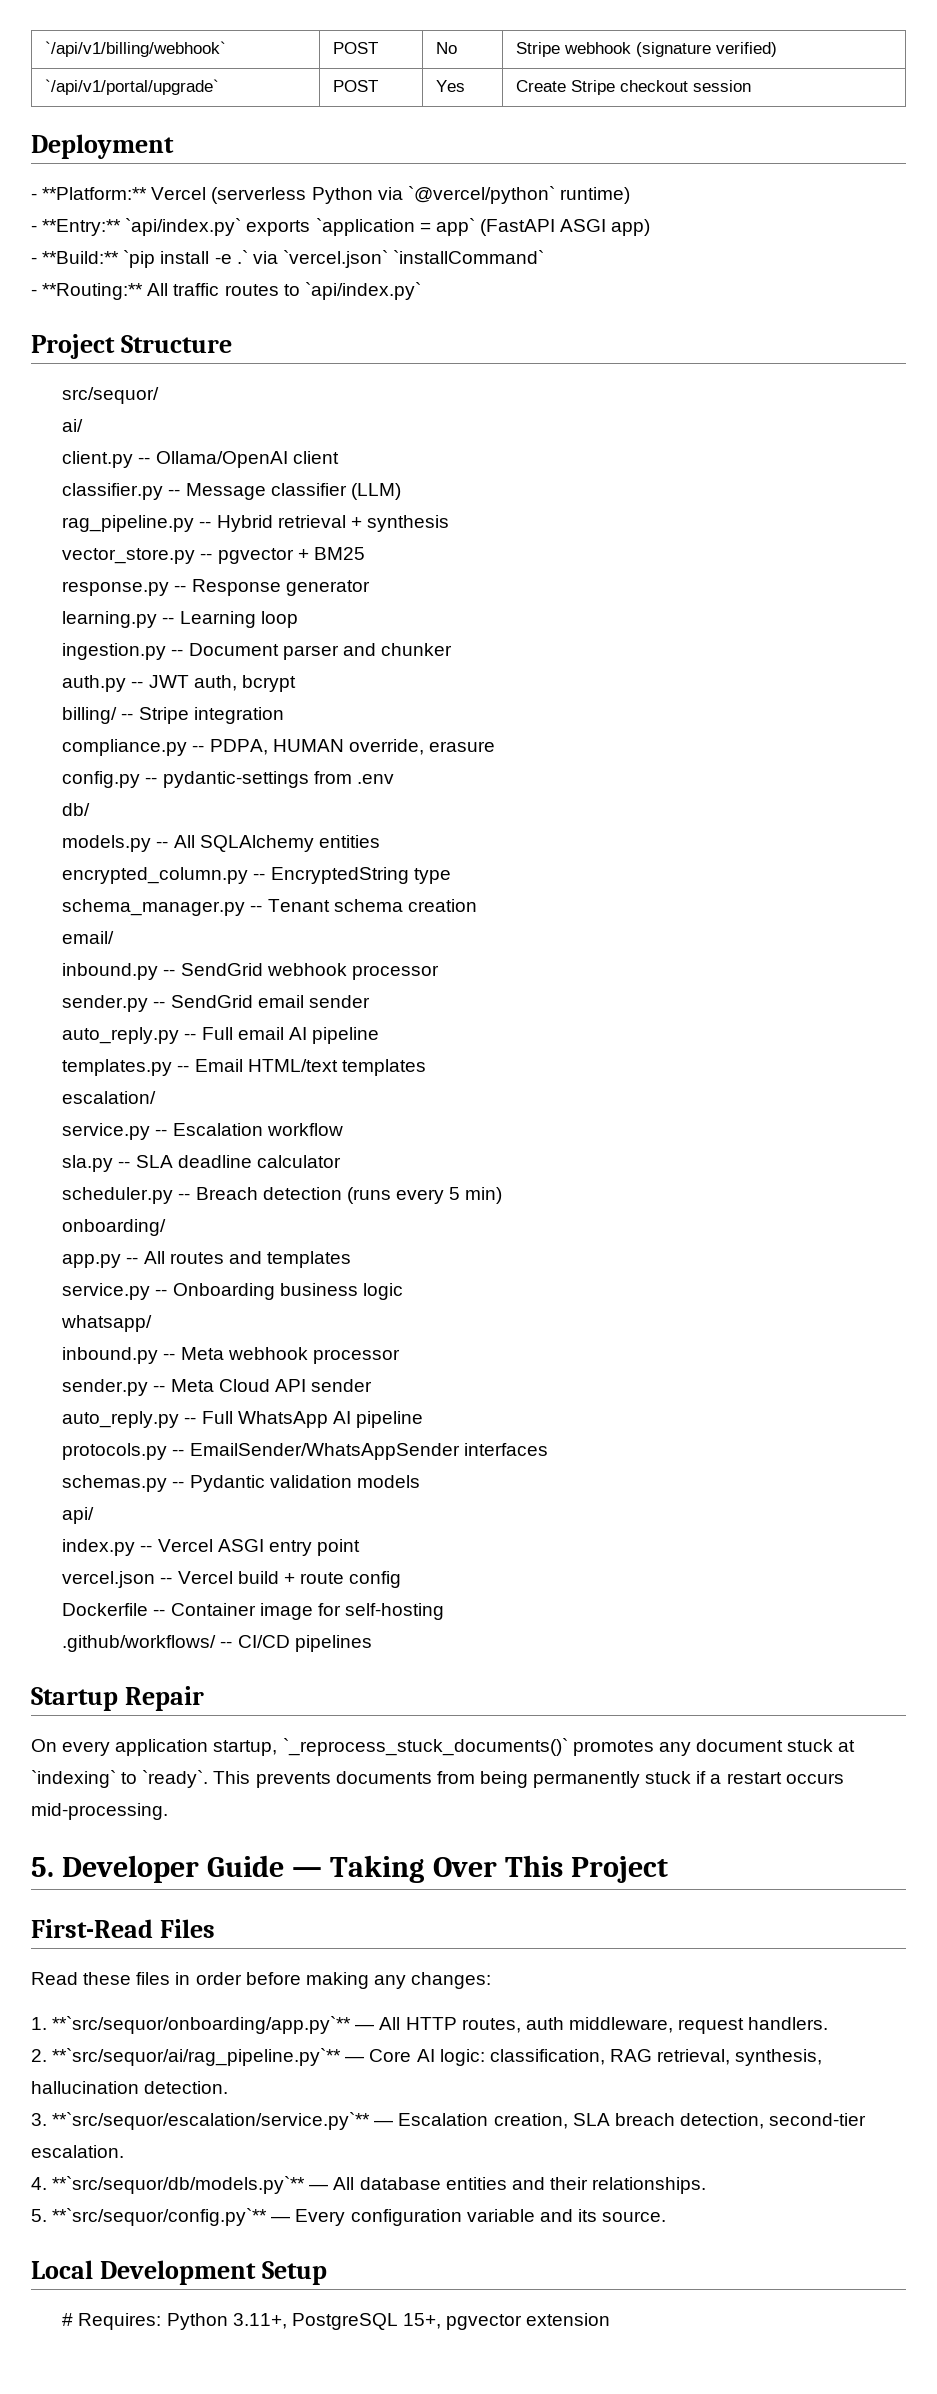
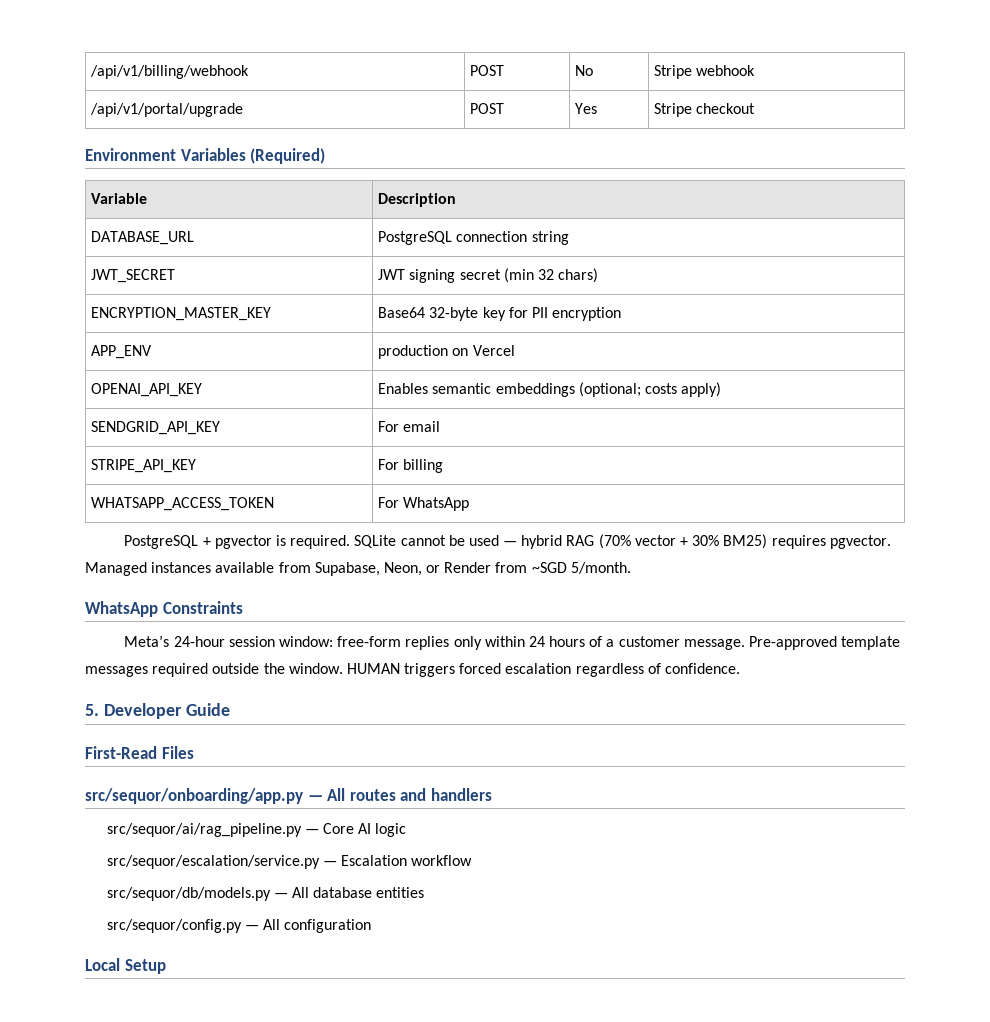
[45,41,227,57] `/api/v1/billing/webhook` -> [90,65,250,79] /api/v1/billing/webhook
[636,42,778,57] [45,79,220,95] (signature verified) // `/api/v1/portal/upgrade` -> [90,103,244,117] // /api/v1/portal/upgrade
[516,80,567,92] Create -> (598, 108) none
[693,80,752,92] [31,134,174,159] [31,186,630,204] [31,218,651,236] [31,250,545,268] [31,282,421,300] [31,334,233,359] [62,387,160,404] [62,419,84,432] [62,451,339,468] [62,483,401,500] [62,515,449,532] [62,547,365,564] [62,579,370,596] [62,611,298,628] [62,643,452,660] [62,675,296,692] [62,707,284,724] [62,739,495,756] [62,771,394,788] [62,803,91,816] [62,835,380,852] [62,867,451,884] [62,899,477,916] [62,931,115,944] [62,963,439,980] [62,995,370,1012] [62,1027,379,1044] [62,1059,426,1076] [62,1091,157,1104] [62,1123,343,1140] [62,1155,341,1172] [62,1187,503,1204] [62,1219,167,1236] [62,1251,351,1268] [62,1283,403,1300] [61,1315,153,1332] [62,1347,400,1364] [62,1379,372,1396] [62,1411,423,1428] [62,1443,548,1460] [62,1475,420,1492] [62,1507,95,1524] [62,1539,360,1556] [62,1571,402,1588] [62,1603,444,1620] [62,1635,372,1652] [31,1686,205,1711] [31,1738,856,1756] [31,1770,844,1788] [31,1803,168,1820] [31,1855,668,1883] [31,1919,216,1938] [31,1972,492,1989] [31,2016,829,2034] [31,2048,823,2066] [31,2081,229,2094] [31,2112,867,2130] [31,2145,124,2158] [31,2176,707,2194] [31,2208,667,2226] session // Deployment // - **Platform:** Vercel (serverless Python via `@vercel/python` runtime) // - **Entry:** `api/index.py` exports `application = app` (FastAPI ASGI app) // - **Build:** `pip install -e .` via `vercel.json` `installCommand` // - **Routing:** All traffic routes to `api/index.py` // Project Structure // src/sequor/ // ai/ // client.py -- Ollama/OpenAI client // classifier.py -- Message classifier (LLM) // rag_pipeline.py -- Hybrid retrieval + synthesis // vector_store.py -- pgvector + BM25 // response.py -- Response generator // learning.py -- Learning loop // ingestion.py -- Document parser and chunker // auth.py -- JWT auth, bcrypt // billing/ -- Stripe integration // compliance.py -- PDPA, HUMAN override, erasure // config.py -- pydantic-settings from .env // db/ // models.py -- All SQLAlchemy entities // encrypted_column.py -- EncryptedString type // schema_manager.py -- Tenant schema creation // email/ // inbound.py -- SendGrid webhook processor // sender.py -- SendGrid email sender // auto_reply.py -- Full email AI pipeline // templates.py -- Email HTML/text templates // escalation/ // service.py -- Escalation workflow // sla.py -- SLA deadline calculator // scheduler.py -- Breach detection (runs every 5 min) // onboarding/ // app.py -- All routes and templates // service.py -- Onboarding business logic // whatsapp/ // inbound.py -- Meta webhook processor // sender.py -- Meta Cloud API sender // auto_reply.py -- Full WhatsApp AI pipeline // protocols.py -- EmailSender/WhatsAppSender interfaces // schemas.py -- Pydantic validation models // api/ // index.py -- Vercel ASGI entry point // vercel.json -- Vercel build + route config // Dockerfile -- Container image for self-hosting // .github/workflows/ -- CI/CD pipelines // Startup Repair // On every application startup, `_reprocess_stuck_documents()` promotes any document stuck at `indexing` to `ready`. This prevents documents from being permanently stuck if a restart occurs mid-processing. // 5. Developer Guide — Taking Over This Project // First-Read Files // Read these files in order before making any changes: // 1. **`src/sequor/onboarding/app.py`** — All HTTP routes, auth middleware, request handlers. // 2. **`src/sequor/ai/rag_pipeline.py`** — Core AI logic: classification, RAG retrieval, synthesis, hallucination detection. // 3. **`src/sequor/escalation/service.py`** — Escalation creation, SLA breach detection, second-tier escalation. // 4. **`src/sequor/db/models.py`** — All database entities and their relationships. // 5. **`src/sequor/config.py`** — Every configuration variable and its source. -> [85,148,326,164] [91,193,148,204] [378,193,457,207] [91,231,195,245] [378,231,569,245] [91,269,176,283] [378,268,599,283] [91,307,272,321] [378,307,622,321] [91,345,153,359] [378,345,515,359] [91,383,203,397] [378,382,722,397] [91,421,221,435] [378,421,441,432] [91,459,197,473] [378,459,444,473] [91,497,275,511] [378,497,470,511] [124,534,891,549] [85,562,631,576] [85,601,243,617] [124,635,901,650] [85,663,741,677] [85,703,230,719] [85,746,194,759] [85,788,492,804] [106,823,407,837] [106,855,473,869] [106,887,425,901] [106,919,372,933] // Environment Variables (Required) // Variable | Description // DATABASE_URL | PostgreSQL connection string // JWT_SECRET | JWT signing secret (min 32 chars) // ENCRYPTION_MASTER_KEY | Base64 32-byte key for PII encryption // APP_ENV | production on Vercel // OPENAI_API_KEY | Enables semantic embeddings (optional; costs apply) // SENDGRID_API_KEY | For email // STRIPE_API_KEY | For billing // WHATSAPP_ACCESS_TOKEN | For WhatsApp // PostgreSQL + pgvector is required. SQLite cannot be used — hybrid RAG (70% vector + 30% BM25) requires pgvector. Managed instances available from Supabase, Neon, or Render from ~SGD 5/month. // WhatsApp Constraints // Meta’s 24-hour session window: free-form replies only within 24 hours of a customer message. Pre-approved template messages required outside the window. HUMAN triggers forced escalation regardless of confidence. // 5. Developer Guide // First-Read Files // src/sequor/onboarding/app.py — All routes and handlers // src/sequor/ai/rag_pipeline.py — Core AI logic // src/sequor/escalation/service.py — Escalation workflow // src/sequor/db/models.py — All database entities // src/sequor/config.py — All configuration
[100,2260,257,2285] Development -> (120, 964) none
[62,2313,611,2330] // # Requires: Python 3.11+, PostgreSQL 15+, pgvector extension -> (166, 966) none

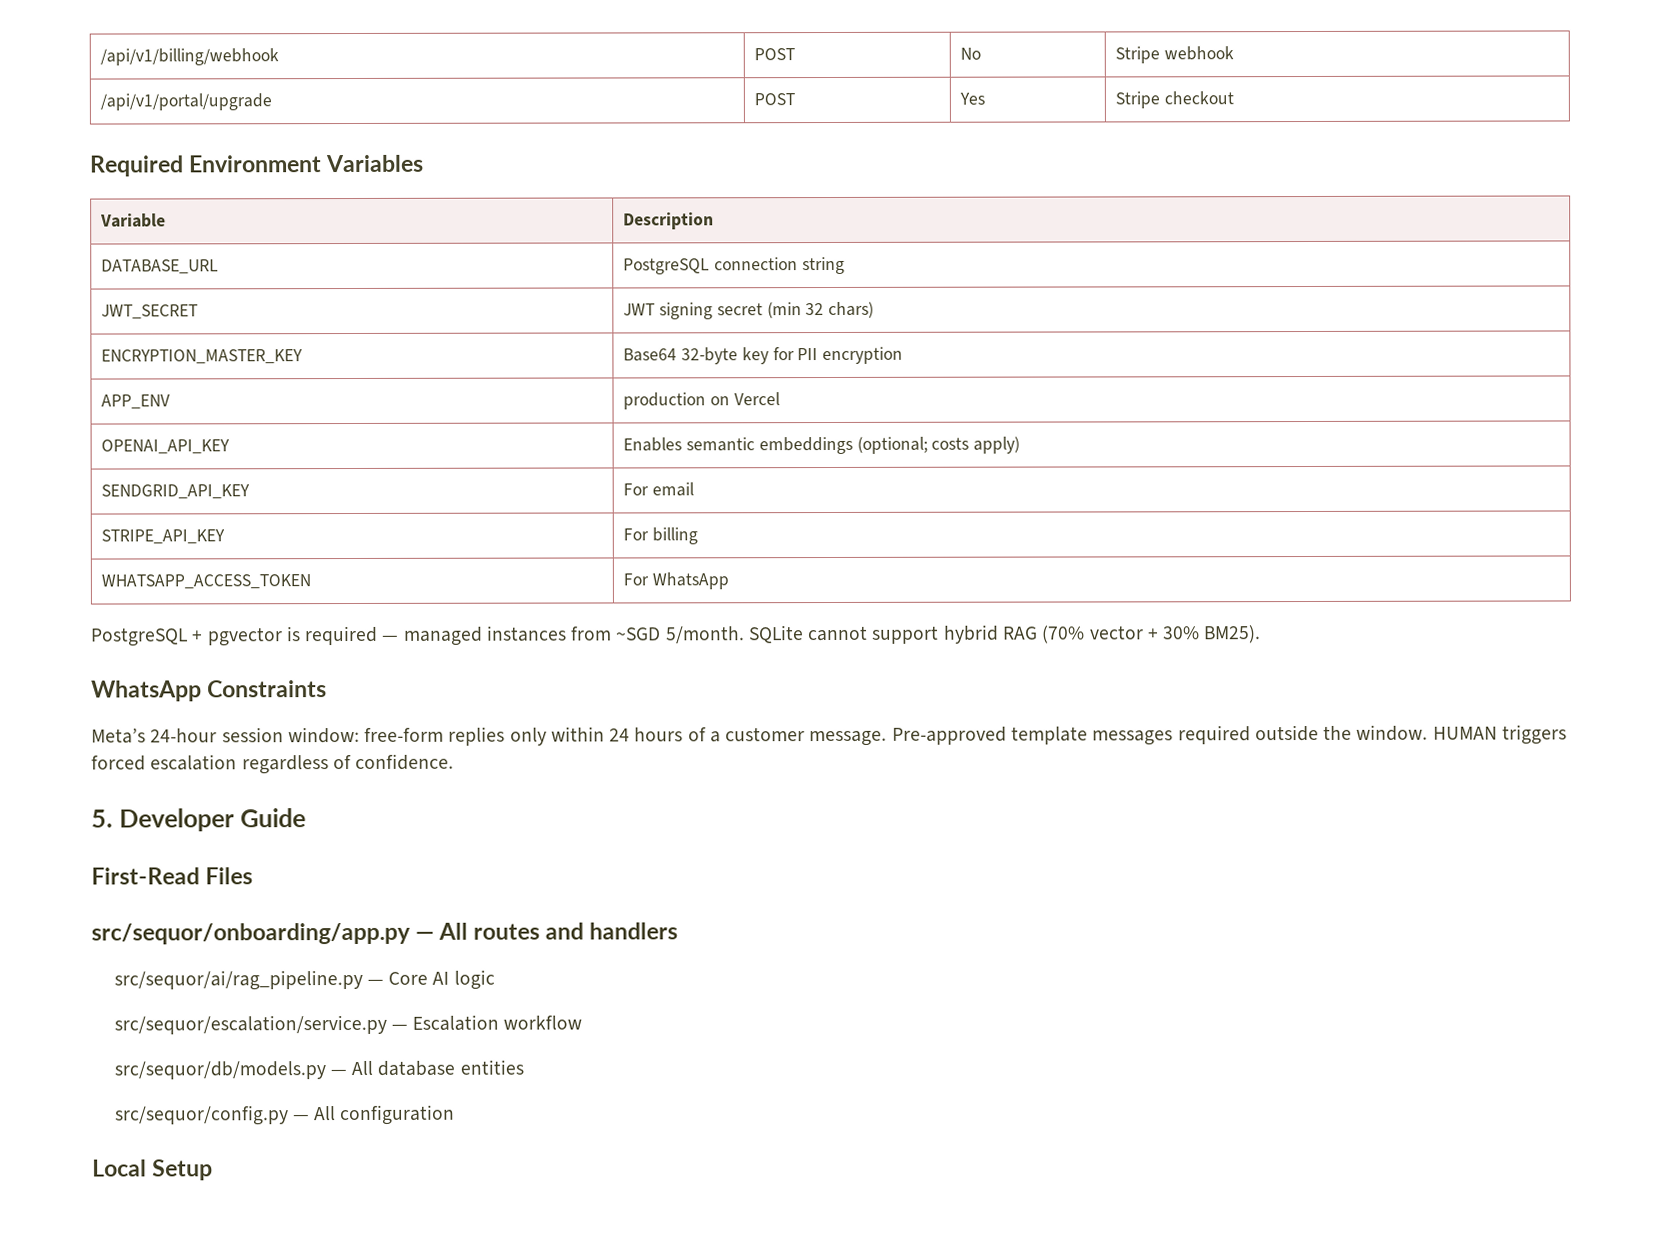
(756, 108) none -> [90,155,184,177] Required
[250,148,326,164] (Required) -> (425, 163) none
[290,535,518,549] required. SQLite cannot be used — -> [304,625,940,646] required — managed instances from ~SGD 5/month. SQLite cannot support
[723,534,891,549] [85,562,631,576] BM25) requires pgvector. Managed instances available from Supabase, Neon, or Render from ~SGD 5/month. -> [1203,625,1262,644] BM25).

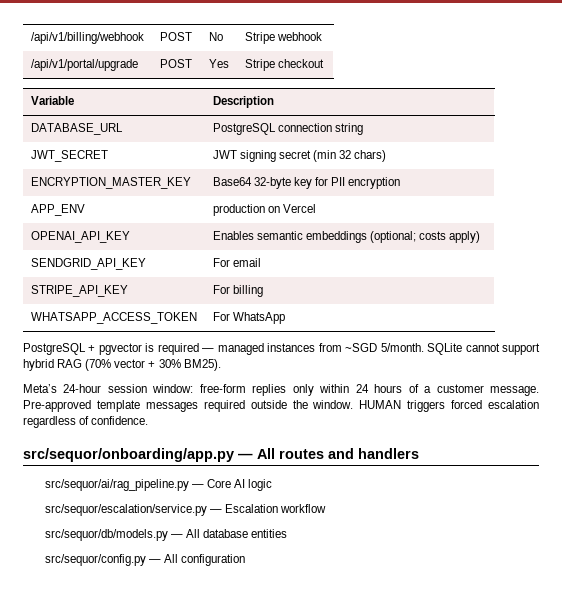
[90,154,425,177] // Required Environment Variables -> (324, 63) none
[91,680,328,702] // WhatsApp Constraints -> (221, 365) none
[91,808,306,832] [91,867,254,885] // 5. Developer Guide // First-Read Files -> (149, 420) none
[92,1159,214,1181] // Local Setup -> (245, 560) none

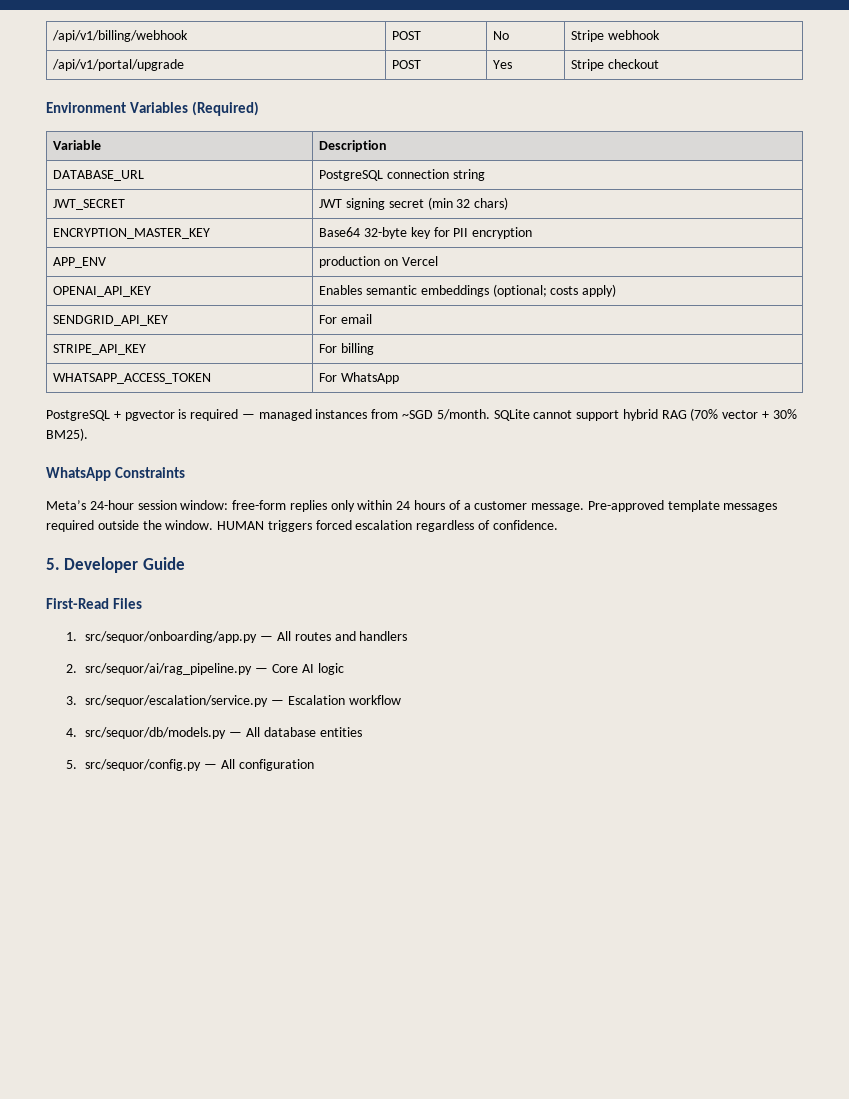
(324, 63) none -> [46,101,260,116] // Environment Variables (Required)
(221, 365) none -> [46,467,186,481] // WhatsApp Constraints
(149, 420) none -> [46,557,185,573] [46,598,143,609] [65,632,77,641] 5. Developer Guide // First-Read Files // 1.
(419, 453) none -> [65,664,77,673] 2.
(272, 485) none -> [65,696,77,705] 3.
(326, 508) none -> [65,728,77,737] 4.
(287, 533) none -> [65,760,77,769] 5.

